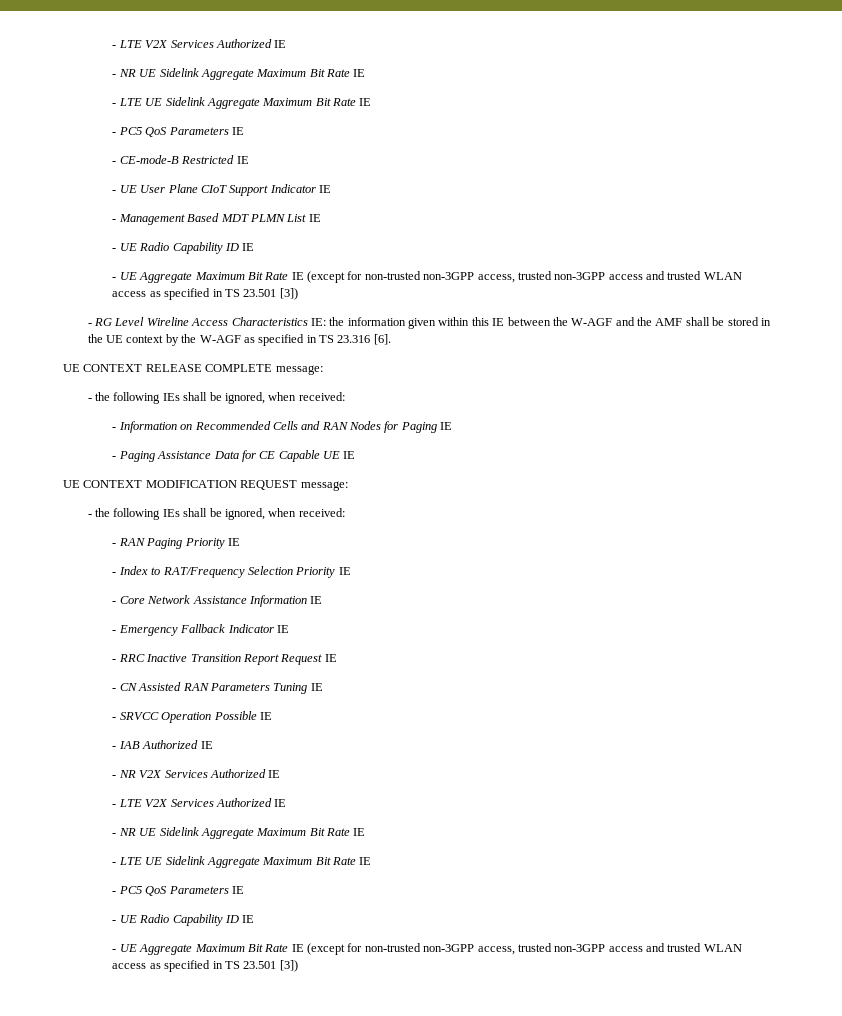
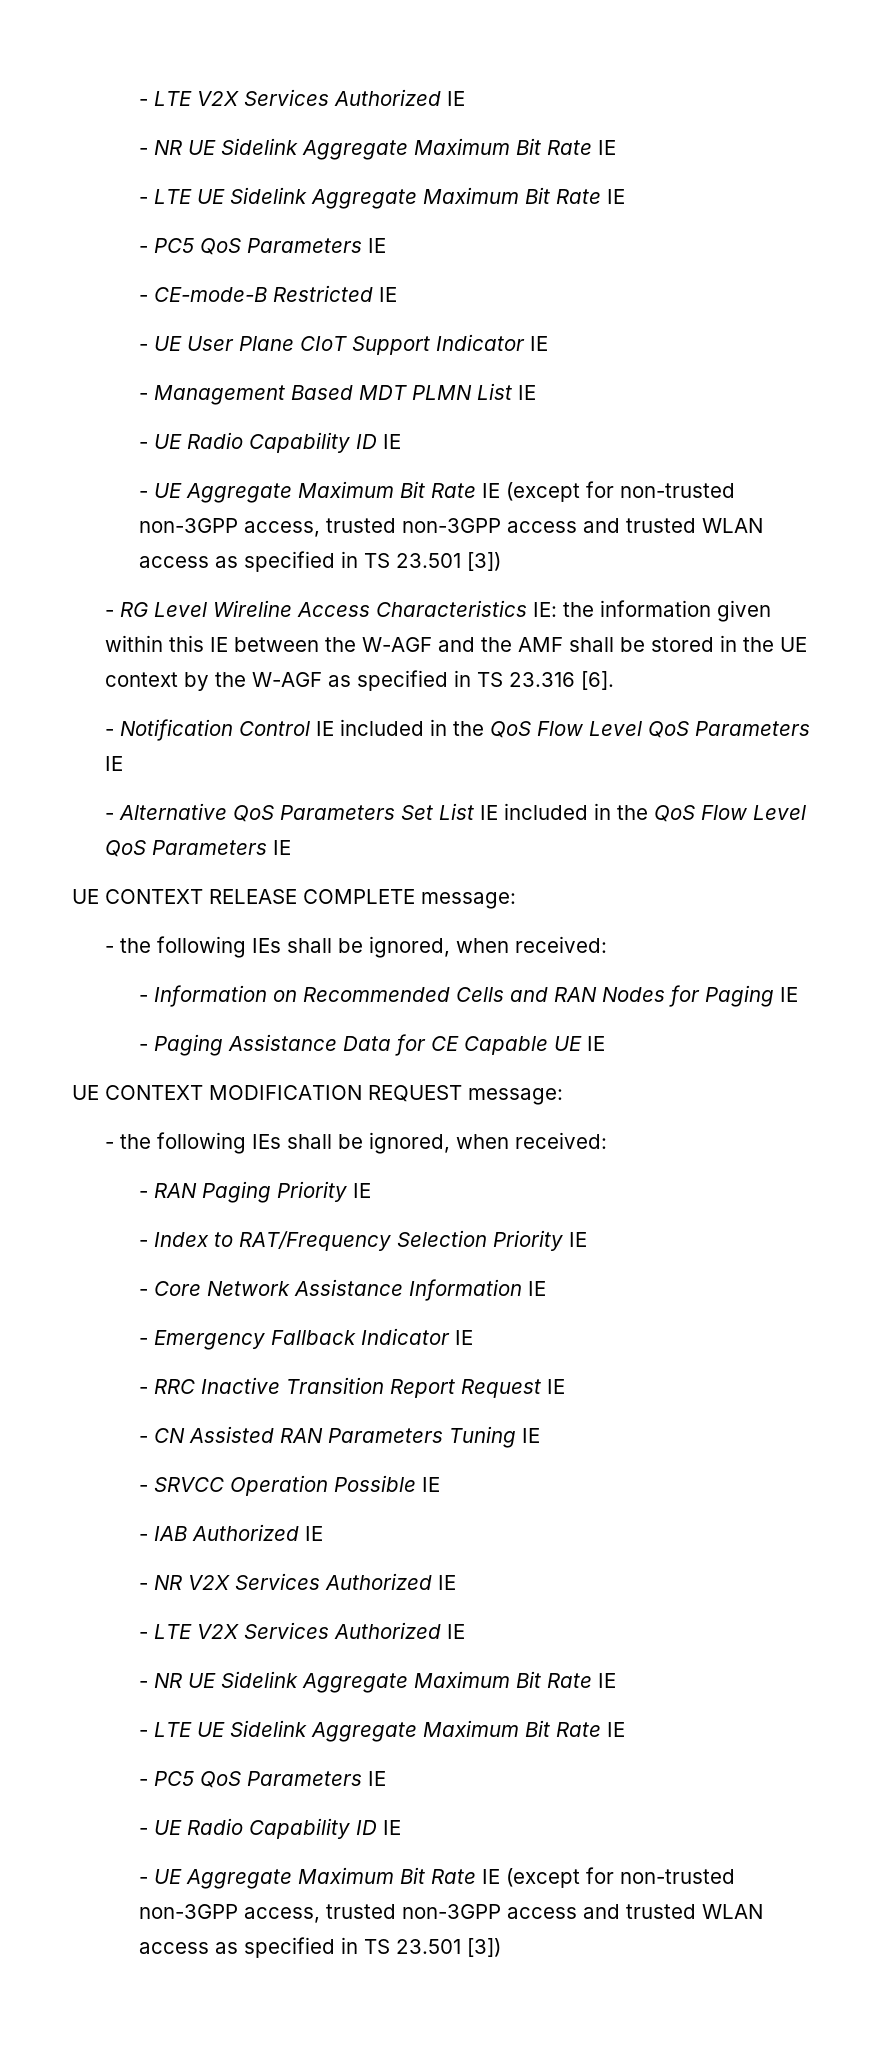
(391, 339) none -> [105,719,811,741] [105,756,124,771] [105,803,807,822] [105,840,292,857] // - Notification Control IE included in the QoS Flow Level QoS Parameters IE // - Alternative QoS Parameters Set List IE included in the QoS Flow Level QoS Parameters IE

